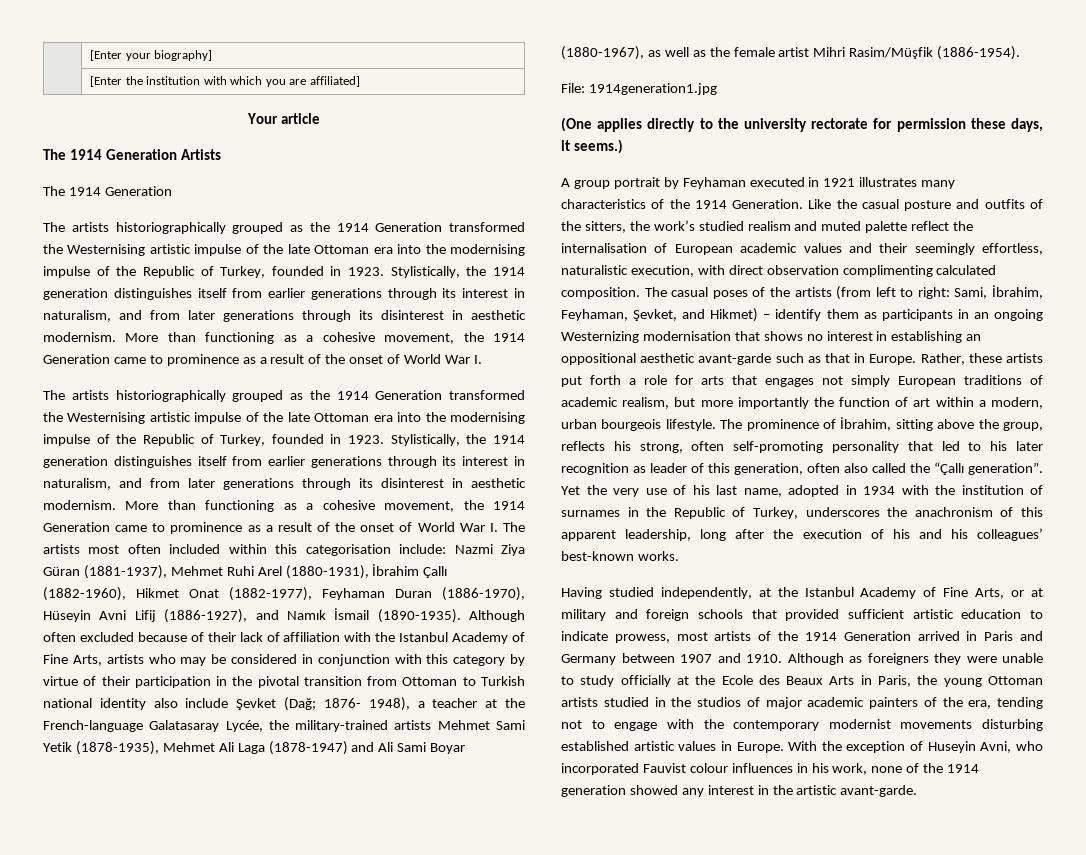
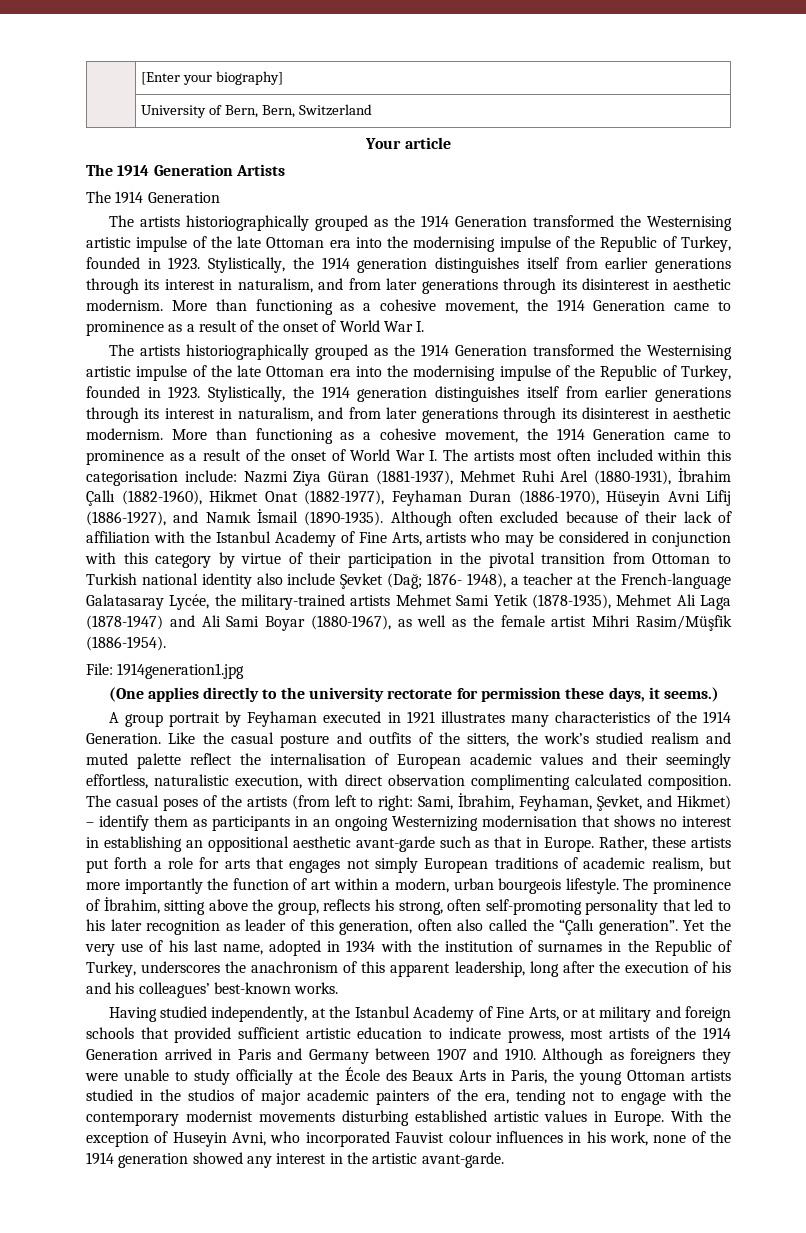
[90,76,360,87] [Enter the institution with which you are affiliated] -> [141,104,373,118] University of Bern, Bern, Switzerland
[721,675,753,685] Ecole -> [344,1067,380,1081] École

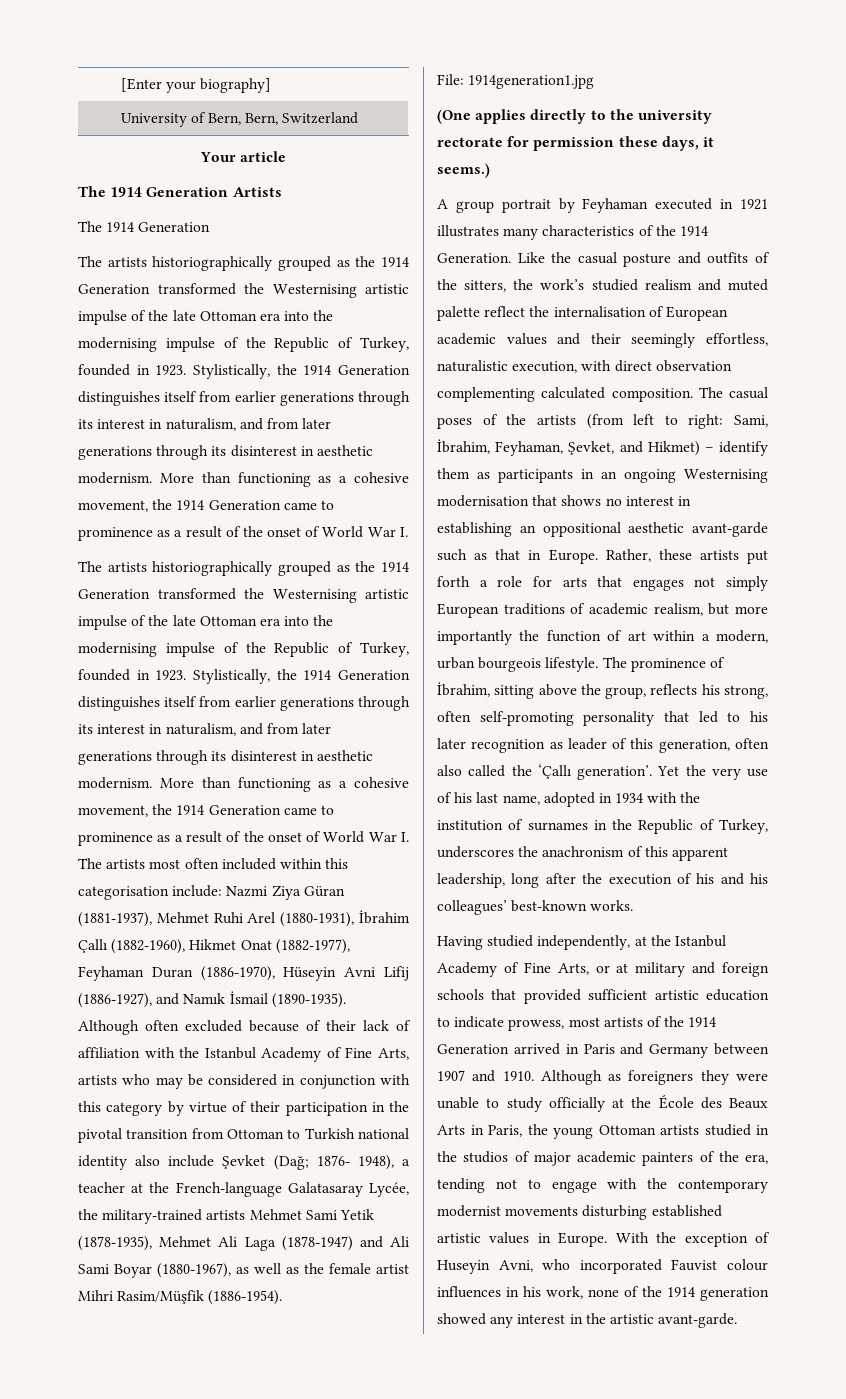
[357,258,428,273] generation -> [337,365,410,375] Generation
[357,387,428,402] generation -> [337,670,410,680] Generation
[470,774,570,790] complimenting -> [437,387,535,402] complementing
[392,816,478,831] Westernizing -> [684,469,768,483] Westernising
[559,919,678,935] “Çallı generation”. -> [537,764,652,780] ‘Çallı generation’.

